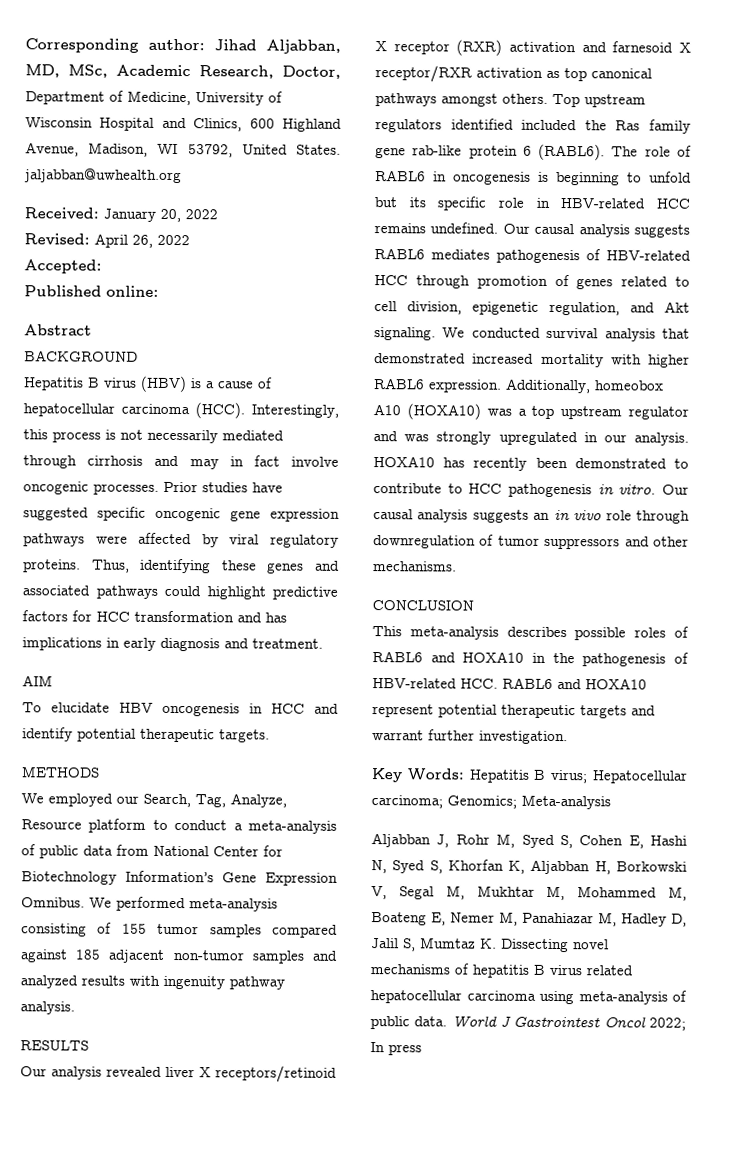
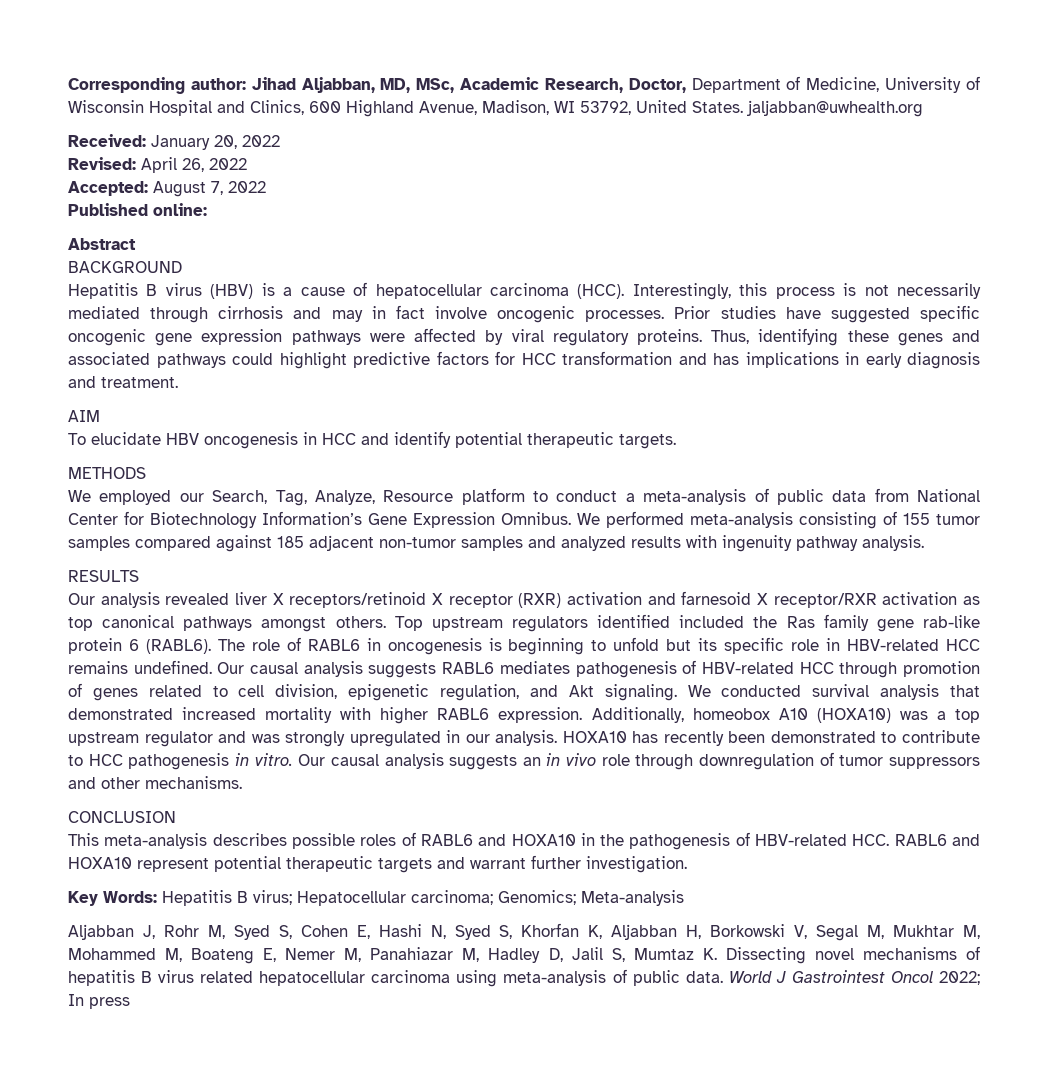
(102, 266) none -> [153,181,266,197] August 7, 2022

